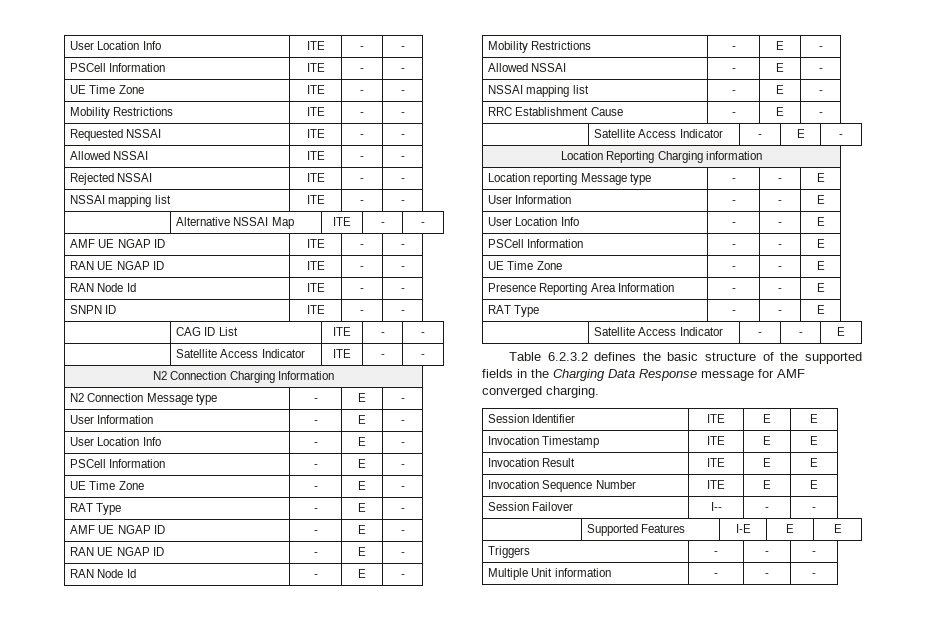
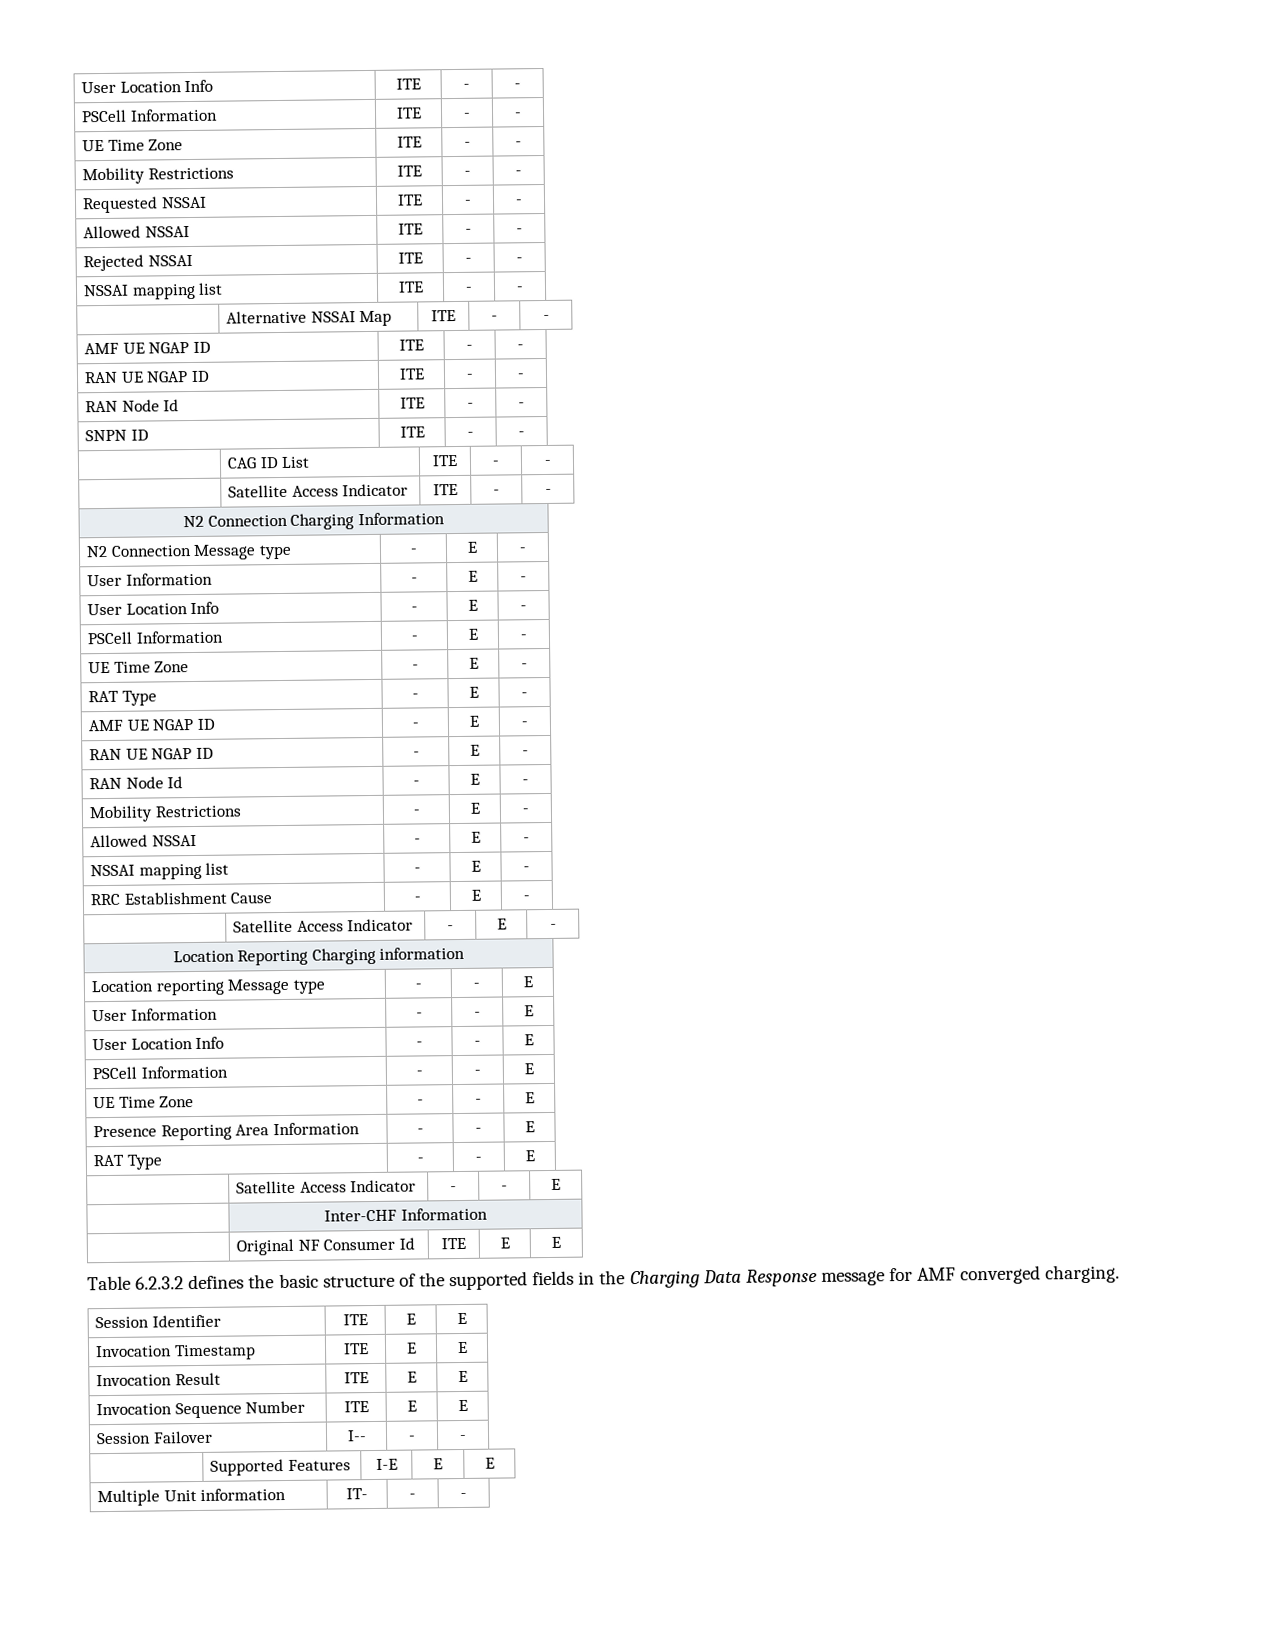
(845, 331) none -> [324,1207,488,1222] [236,1237,415,1256] [441,1237,466,1250] [499,1237,510,1249] [551,1236,561,1248] // | Inter-CHF Information // | Original NF Consumer Id | ITE | E | E
[488,546,531,558] [714,551,718,555] [765,551,769,555] [812,551,816,555] [488,568,611,580] [714,573,718,577] Triggers | - | - | - // Multiple Unit information | - -> [97,1487,287,1507] [346,1488,368,1500] Multiple Unit information | IT-

